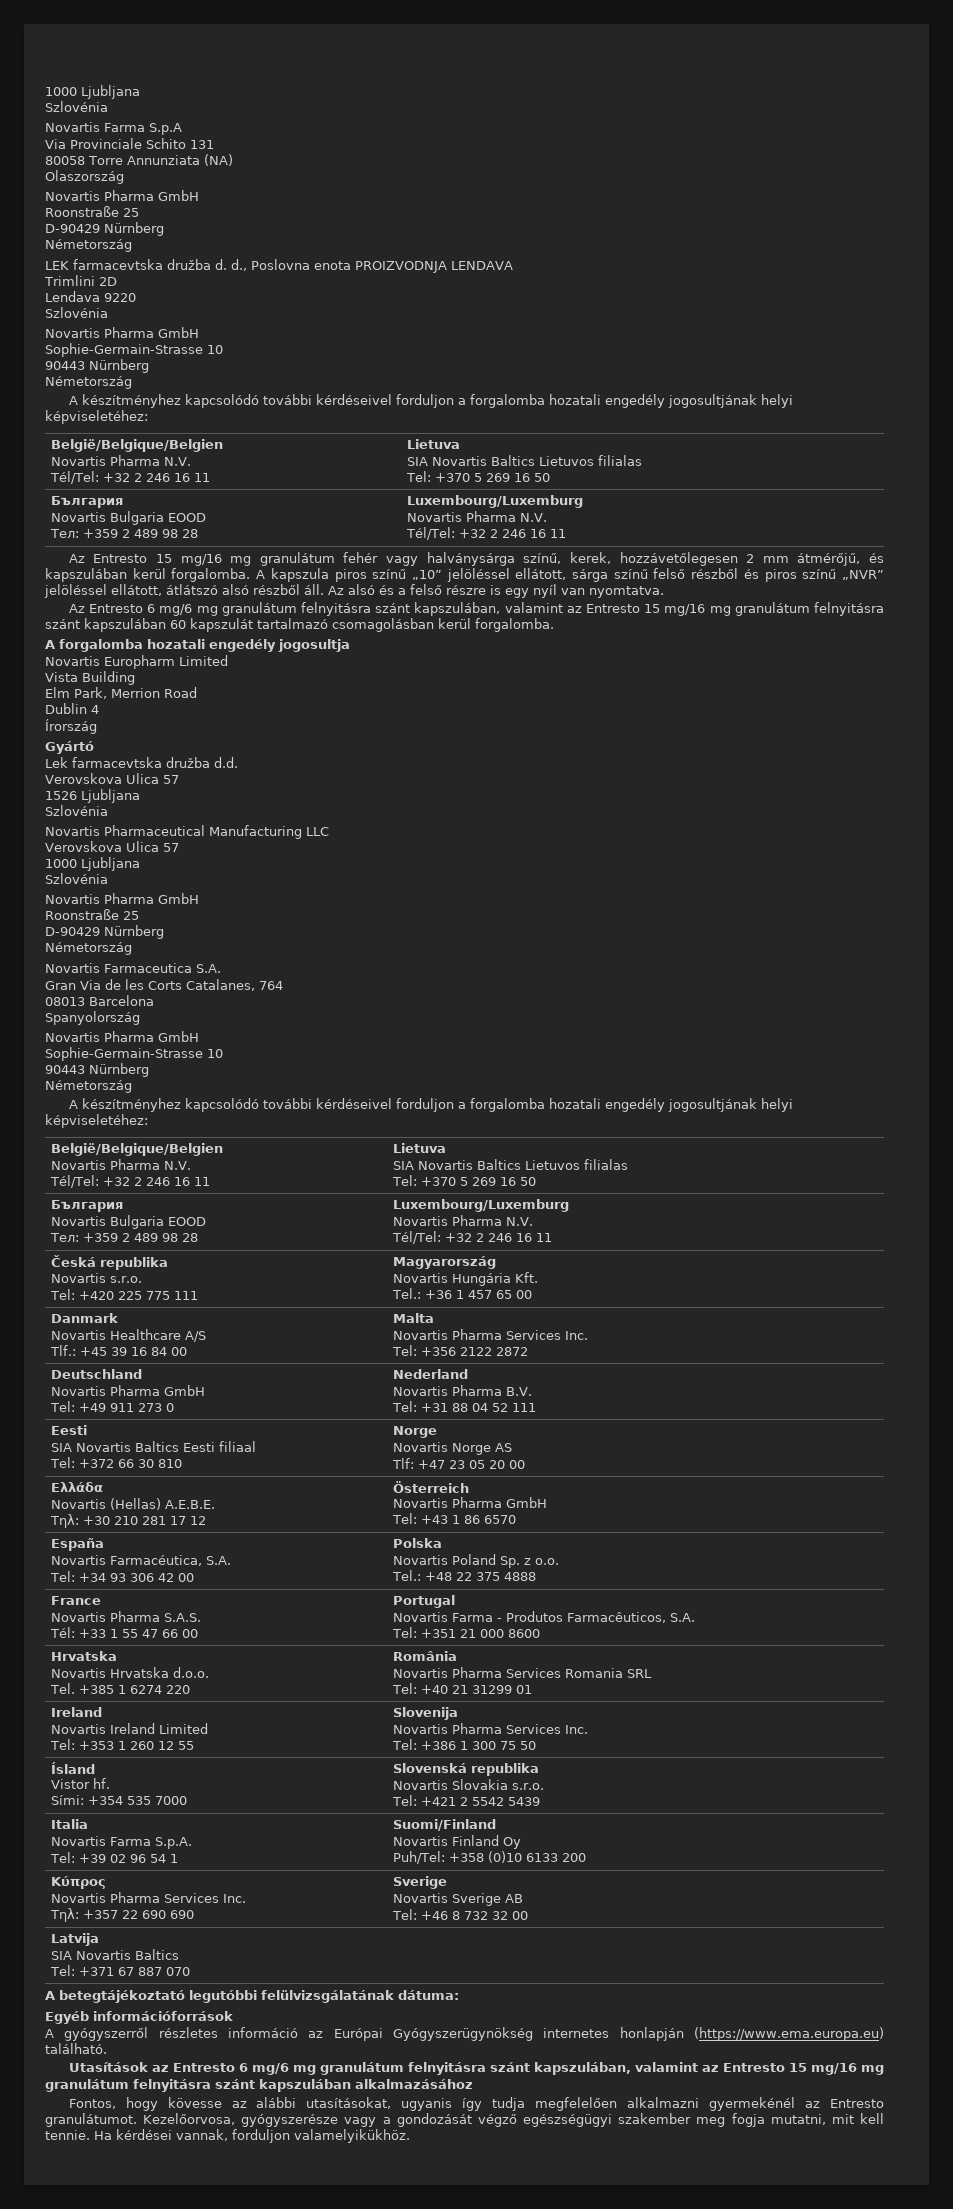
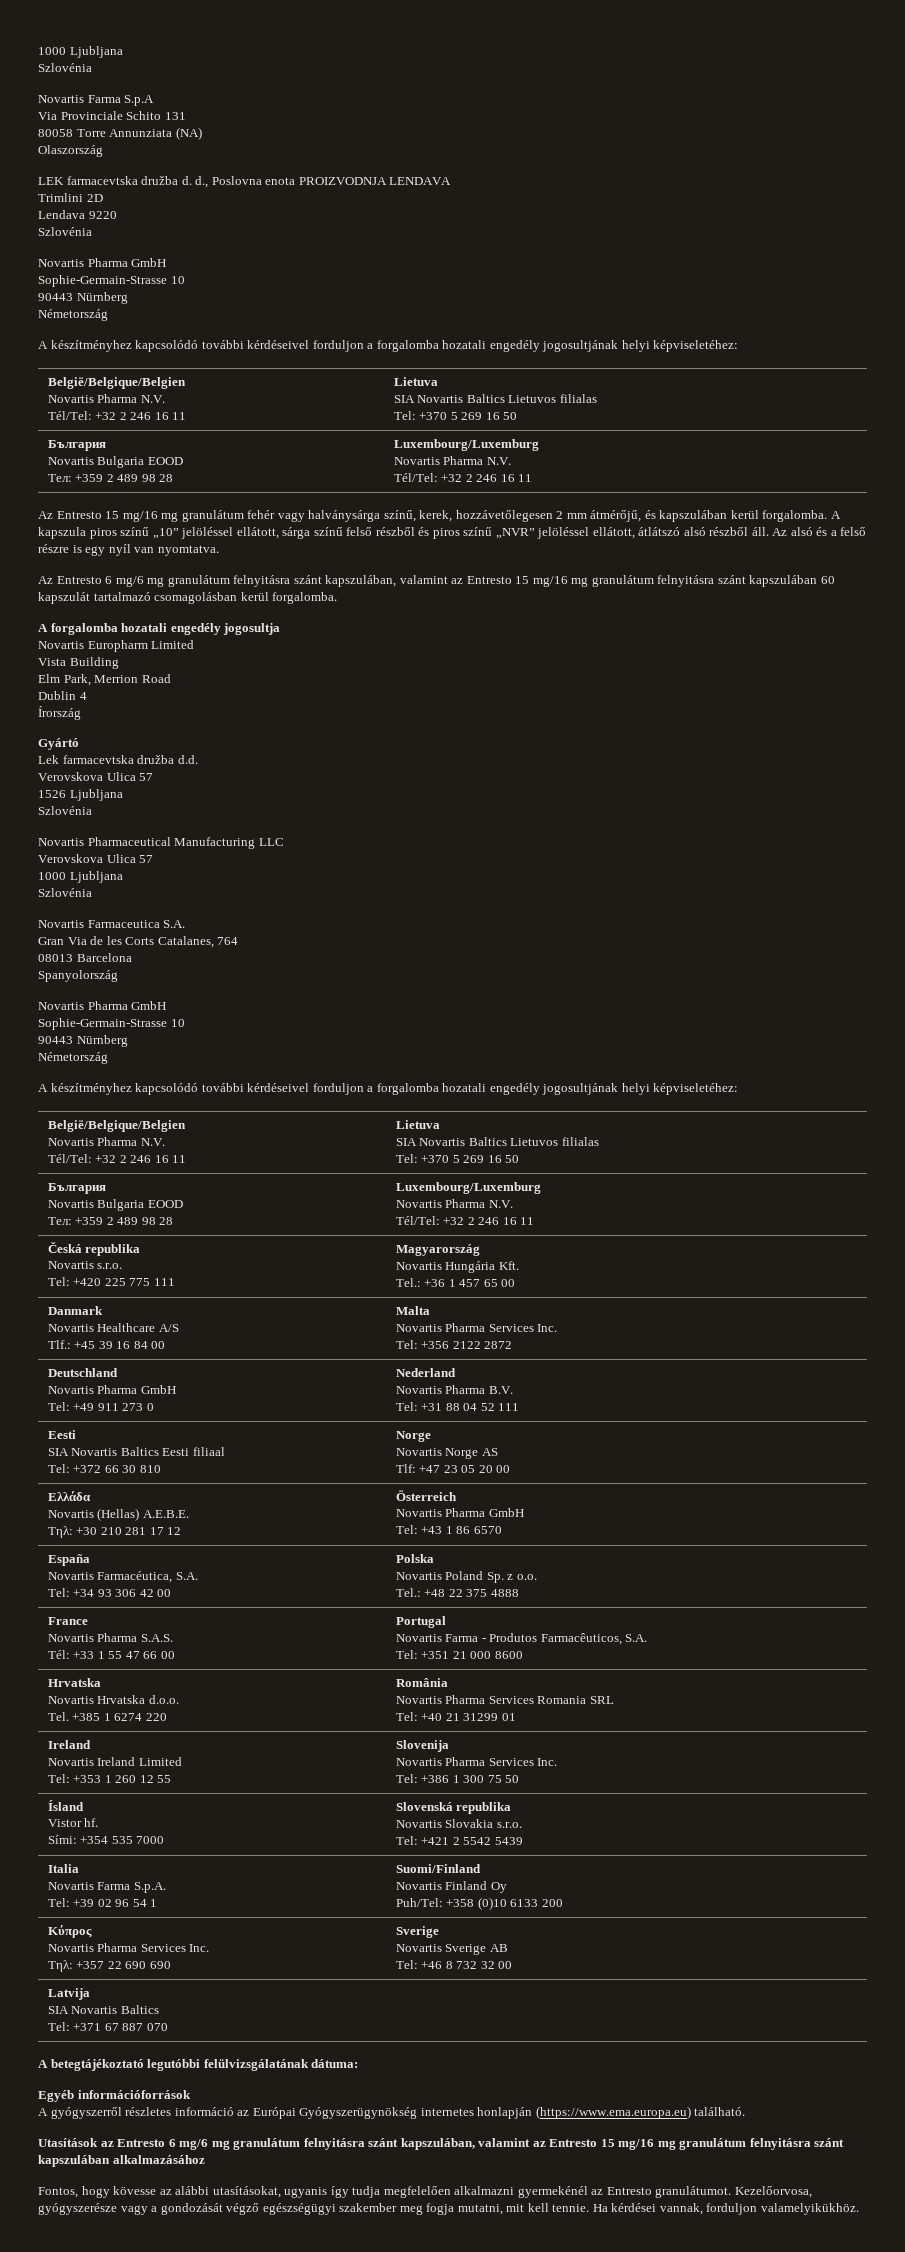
[45,190,199,201] [45,206,139,217] [45,222,164,236] [45,239,132,252] // Novartis Pharma GmbH // Roonstraße 25 // D-90429 Nürnberg // Németország -> (103, 151) none
[45,893,199,904] [45,909,139,920] [45,925,164,939] [45,942,132,955] // Novartis Pharma GmbH // Roonstraße 25 // D-90429 Nürnberg // Németország -> (92, 892) none

